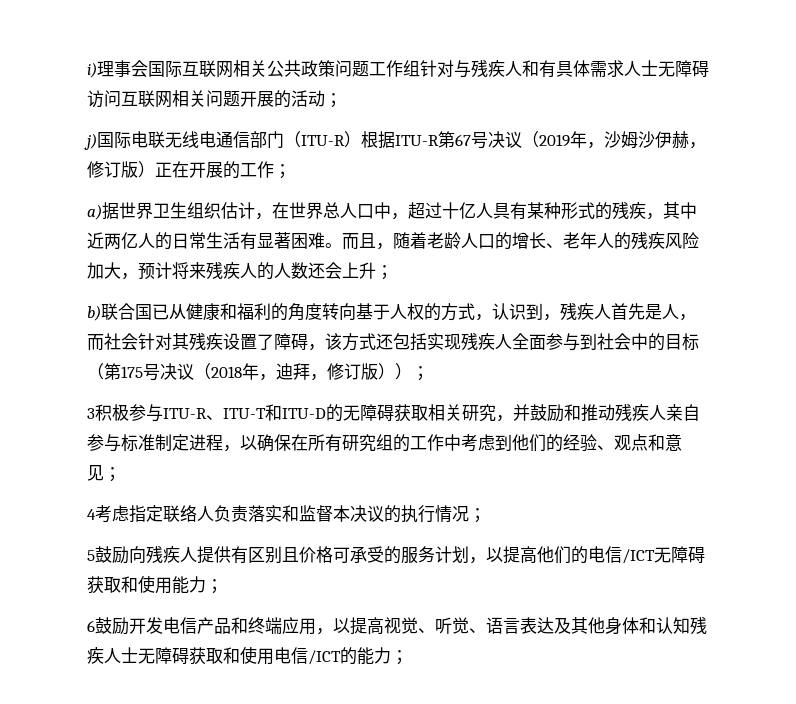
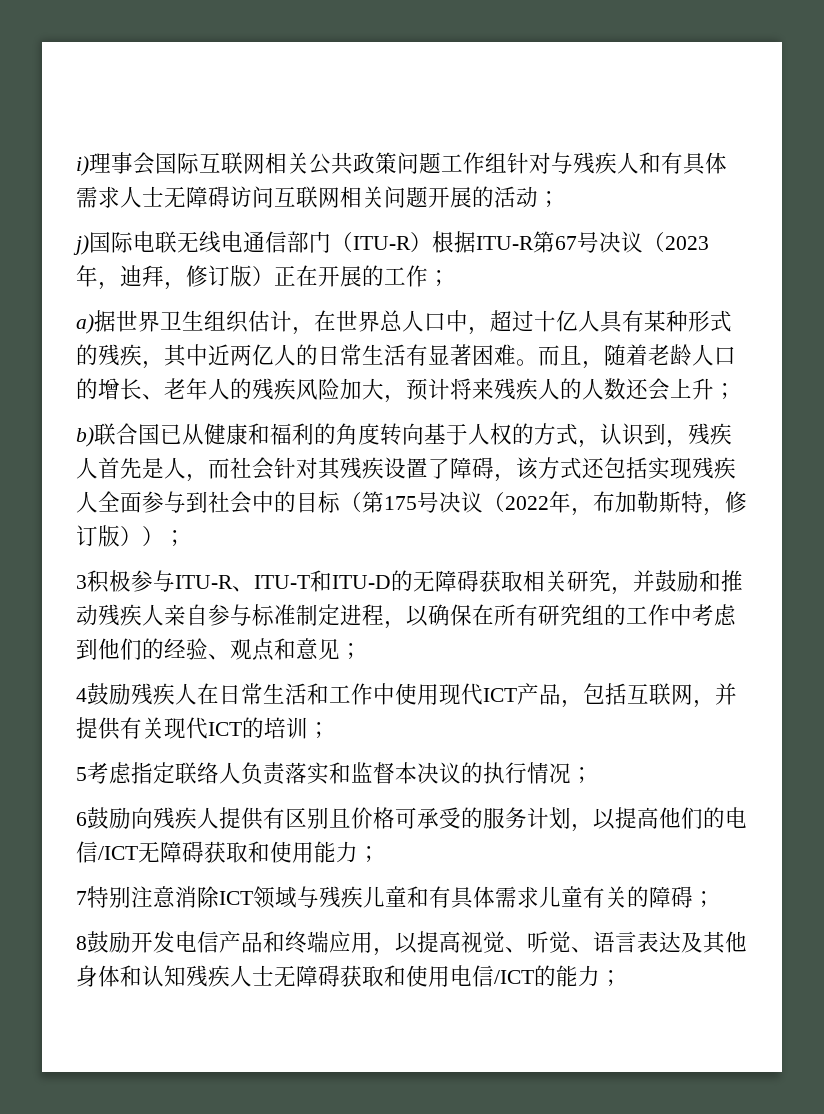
[539,131,689,149] 2019年，沙姆沙伊赫 -> [665,236,709,250] [76,265,164,290] 2023年，迪拜
[211,363,310,381] 2018年，迪拜 -> [505,491,703,516] 2022年，布加勒斯特
(96, 514) none -> [87,683,737,708] [76,717,330,740] [76,767,87,781] 鼓励残疾人在日常生活和工作中使用现代ICT产品，包括互联网，并提供有关现代ICT的培训； // 5
[87,550,95,561] 5 -> [76,812,87,826] 6
[87,620,95,632] 6 -> [76,886,715,909] [76,936,87,950] 7特别注意消除ICT领域与残疾儿童和有具体需求儿童有关的障碍； // 8

